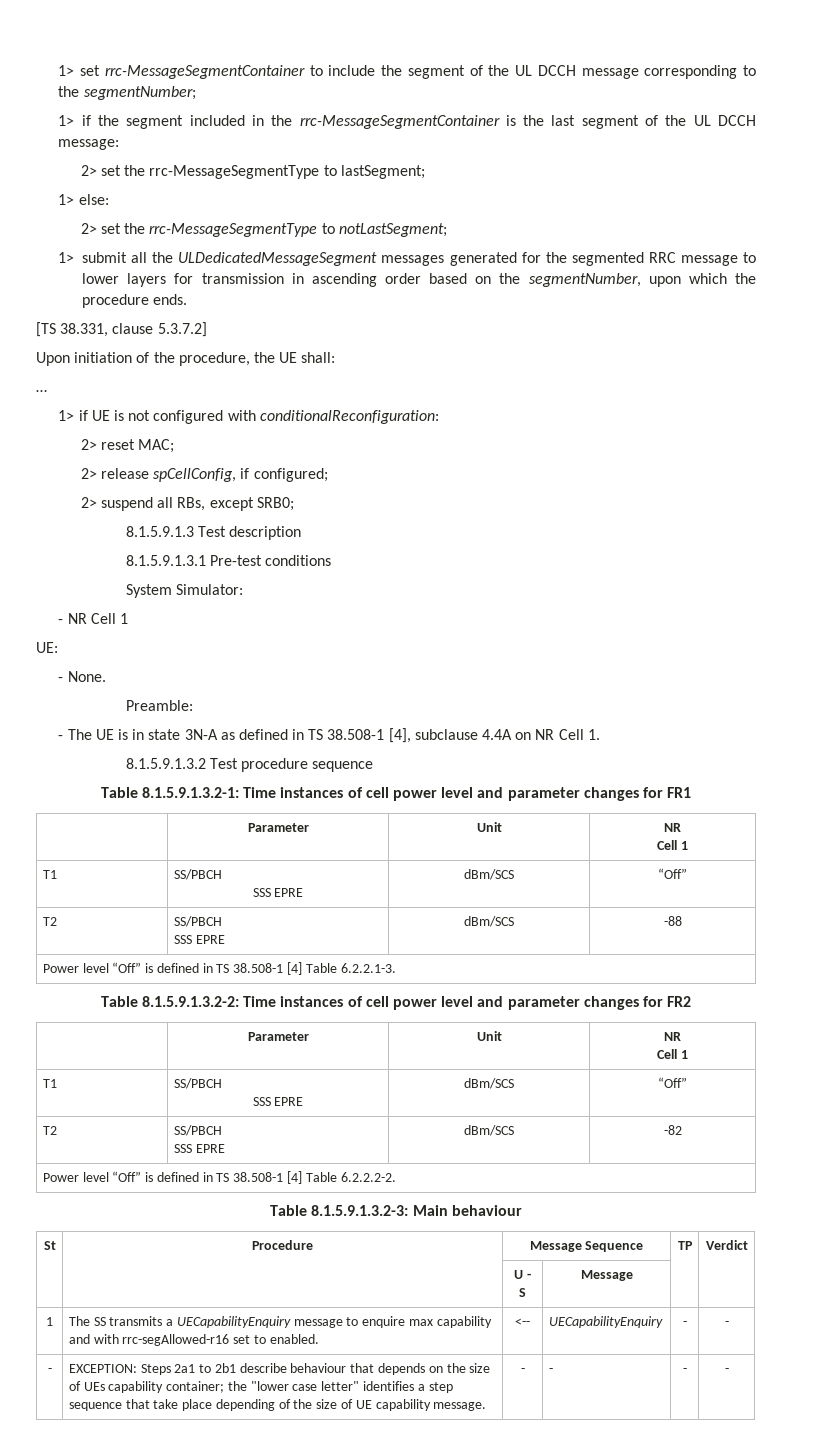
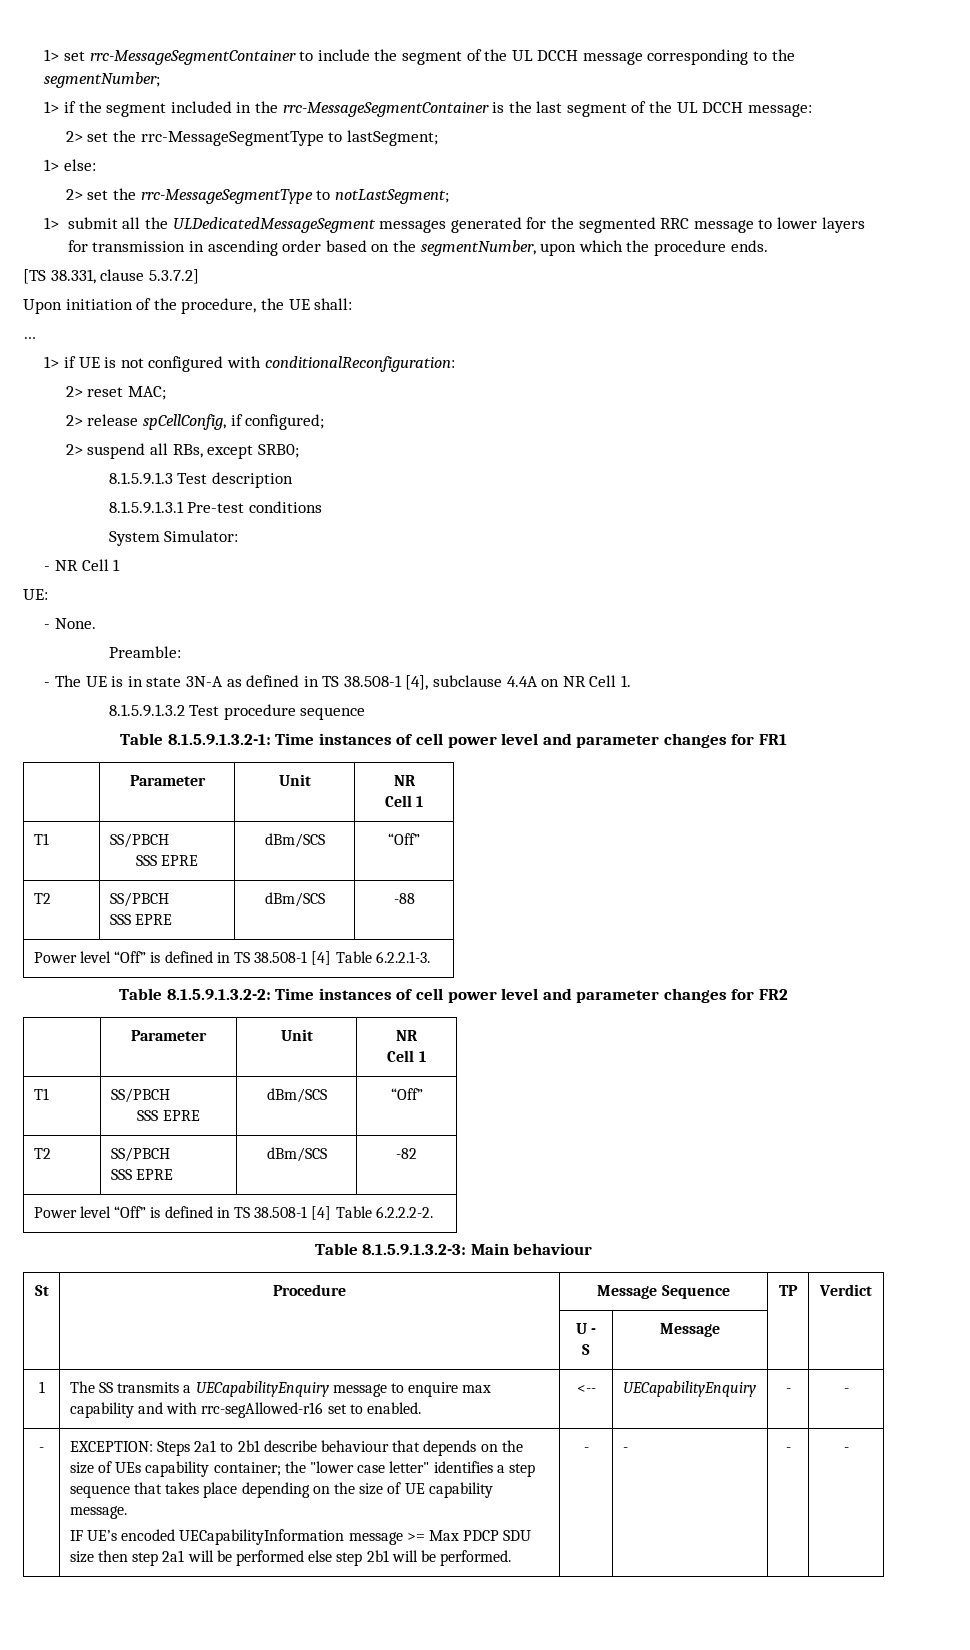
[153,1399,179,1409] take -> [165,1482,200,1494] takes
[278,1399,291,1409] of -> [312,1486,330,1494] on
(487, 1406) none -> [69,1529,532,1545] [69,1550,512,1566] // IF UE’s encoded UECapabilityInformation message >= Max PDCP SDU size then step 2a1 will be performed else step 2b1 will be performed.

